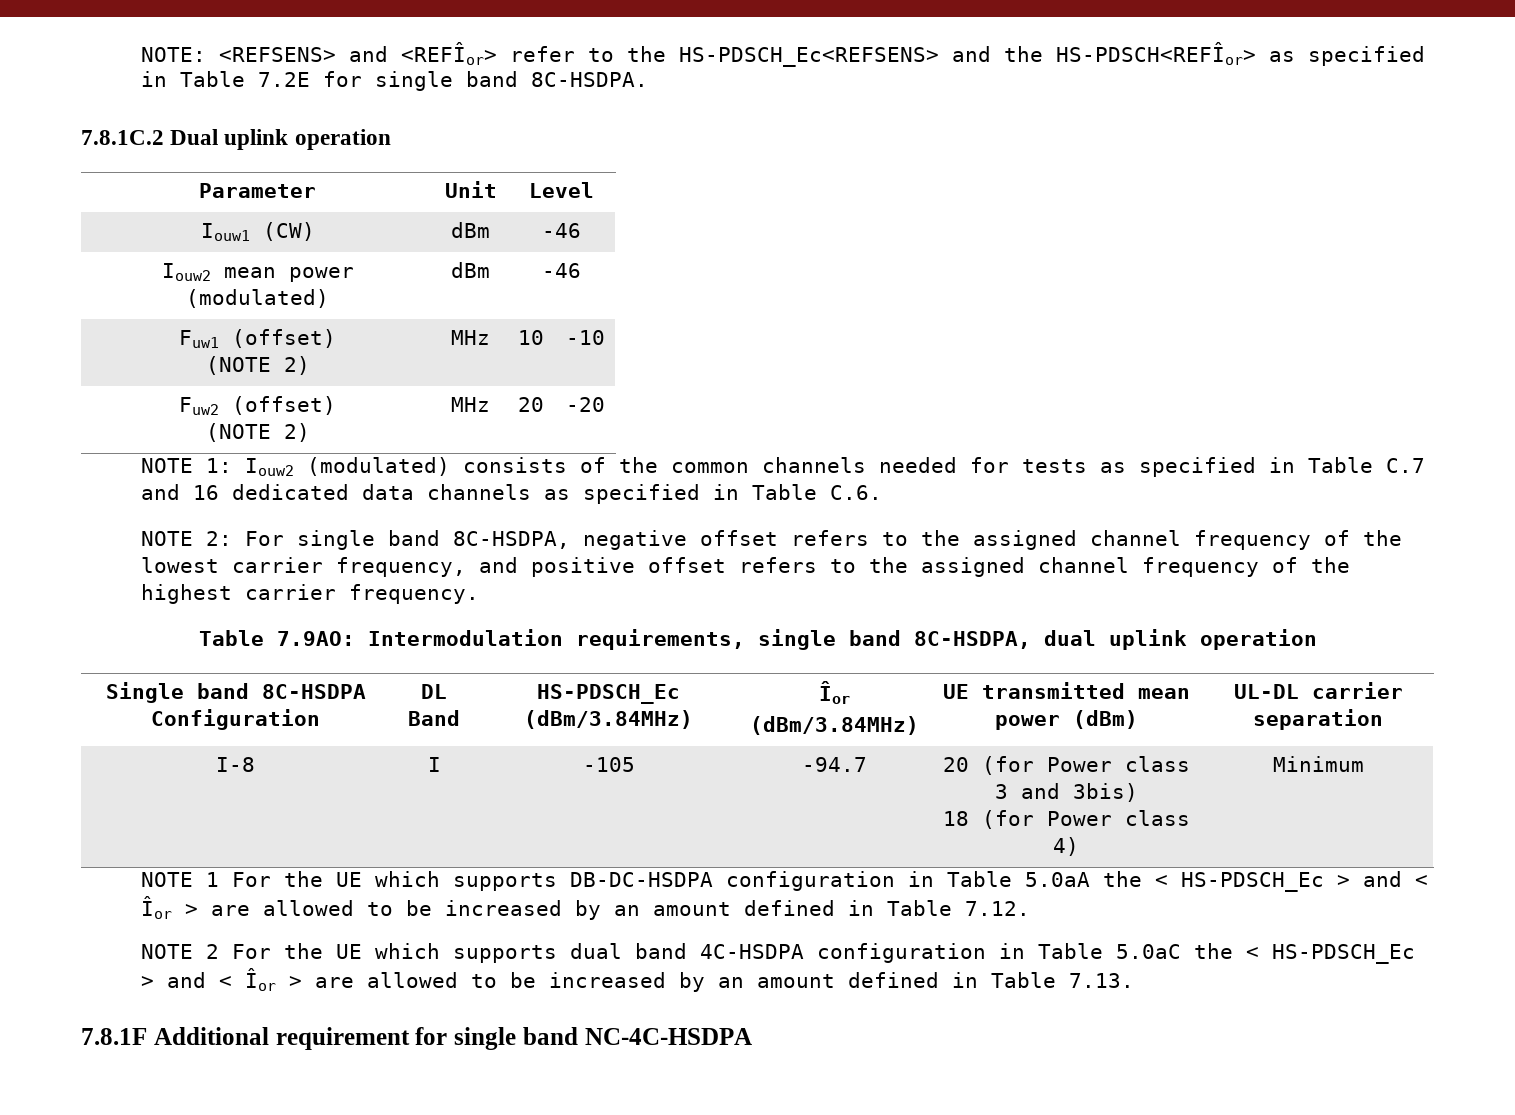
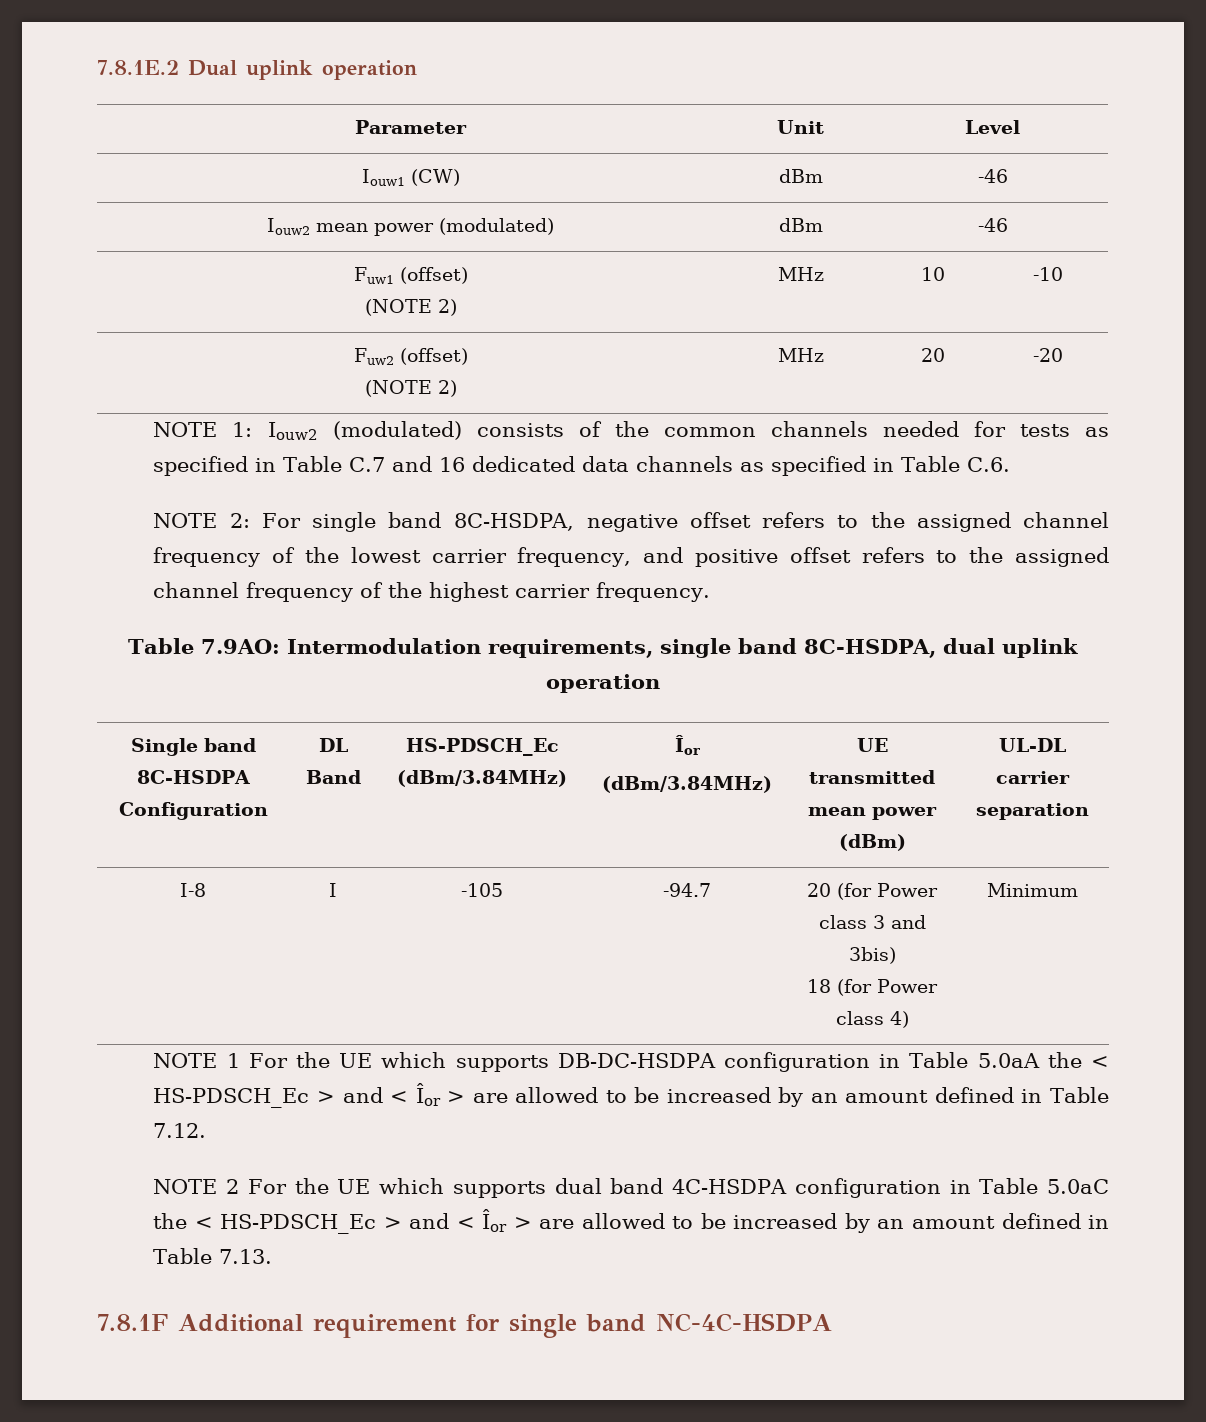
[140,42,1425,67] [140,71,648,91] [81,130,164,145] NOTE: <REFSENS> and <REFÎor> refer to the HS-PDSCH_Ec<REFSENS> and the HS-PDSCH<REFÎor> as specified in Table 7.2E for single band 8C-HSDPA. // 7.8.1C.2 -> [97,60,179,75] 7.8.1E.2

